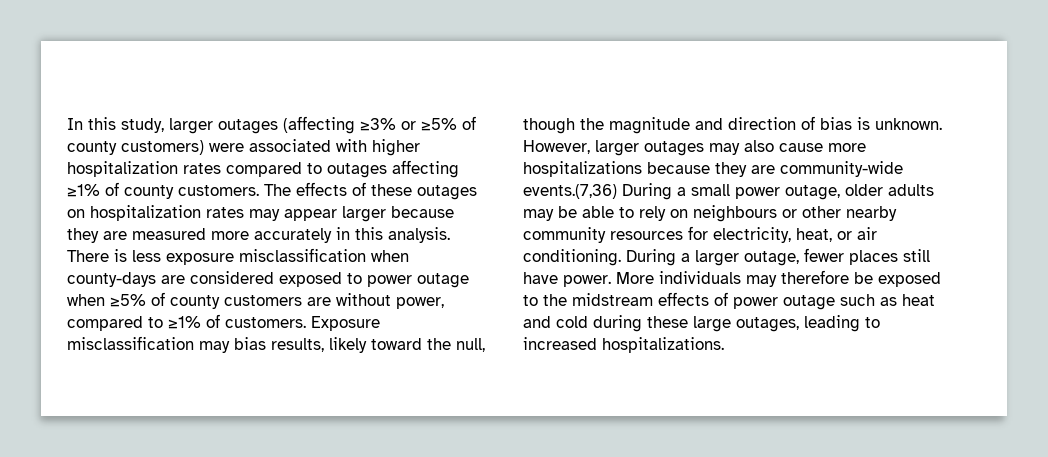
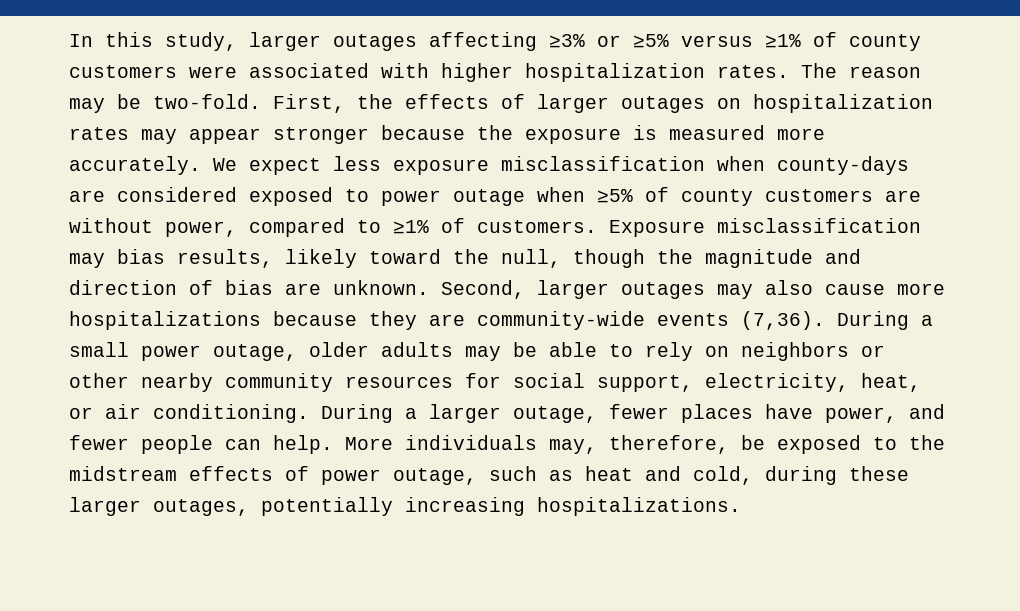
[283,116,355,134] (affecting -> [429,32,537,51] affecting
[462,116,476,130] [67,140,204,155] of county customers) -> [681,32,921,51] [69,65,177,78] versus ≥1% of county customers
[183,160,459,178] [67,182,412,199] rates compared to outages affecting ≥1% of county customers. The effects of these -> [717,63,921,78] [69,94,609,113] rates. The reason may be two-fold. First, the effects of larger
[342,206,454,222] [67,227,450,243] [67,249,127,262] larger because they are measured more accurately in this analysis. There is -> [273,125,825,144] [69,156,321,175] stronger because the exposure is measured more accurately. We expect
[857,117,942,130] [523,140,590,154] is unknown. However, -> [285,280,525,299] are unknown. Second,
[523,184,617,199] events.(7,36) -> [657,311,825,330] events (7,36).
[693,205,777,222] neighbours -> [741,342,849,361] neighbors
(708, 233) none -> [513,373,693,392] social support,
[903,249,930,262] [523,270,849,287] still have power. More individuals may therefore -> [765,404,945,423] [69,435,729,454] have power, and fewer people can help. More individuals may, therefore,
[783,295,835,310] outage -> [393,468,477,485] outage,
[556,316,588,328] cold -> [693,466,753,485] cold,
[693,315,880,332] [523,337,597,350] large outages, leading to increased -> [69,497,525,516] larger outages, potentially increasing

